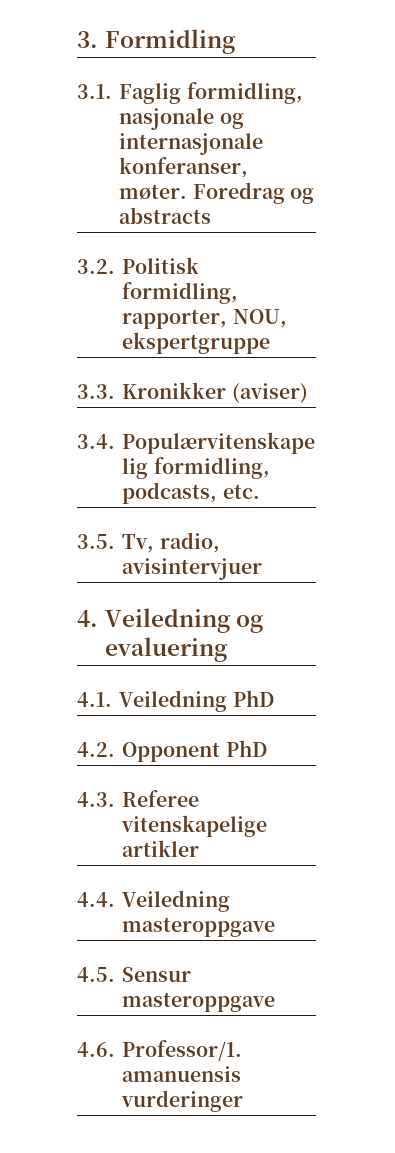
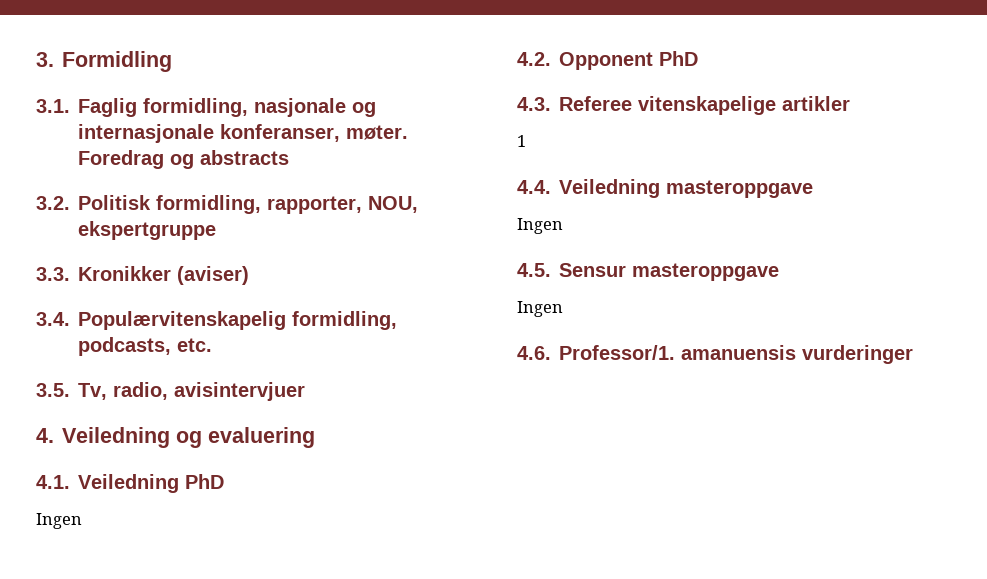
(274, 698) none -> [36,513,82,529] // Ingen
(200, 848) none -> [517,135,526,147] // 1
(276, 927) none -> [517,218,563,234] // Ingen
(276, 1002) none -> [517,301,563,317] // Ingen

